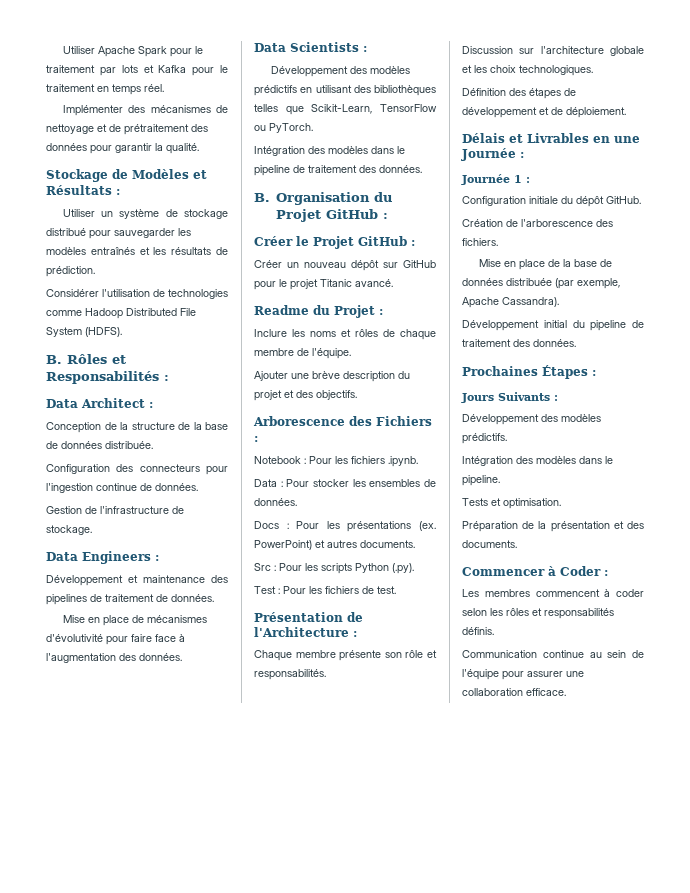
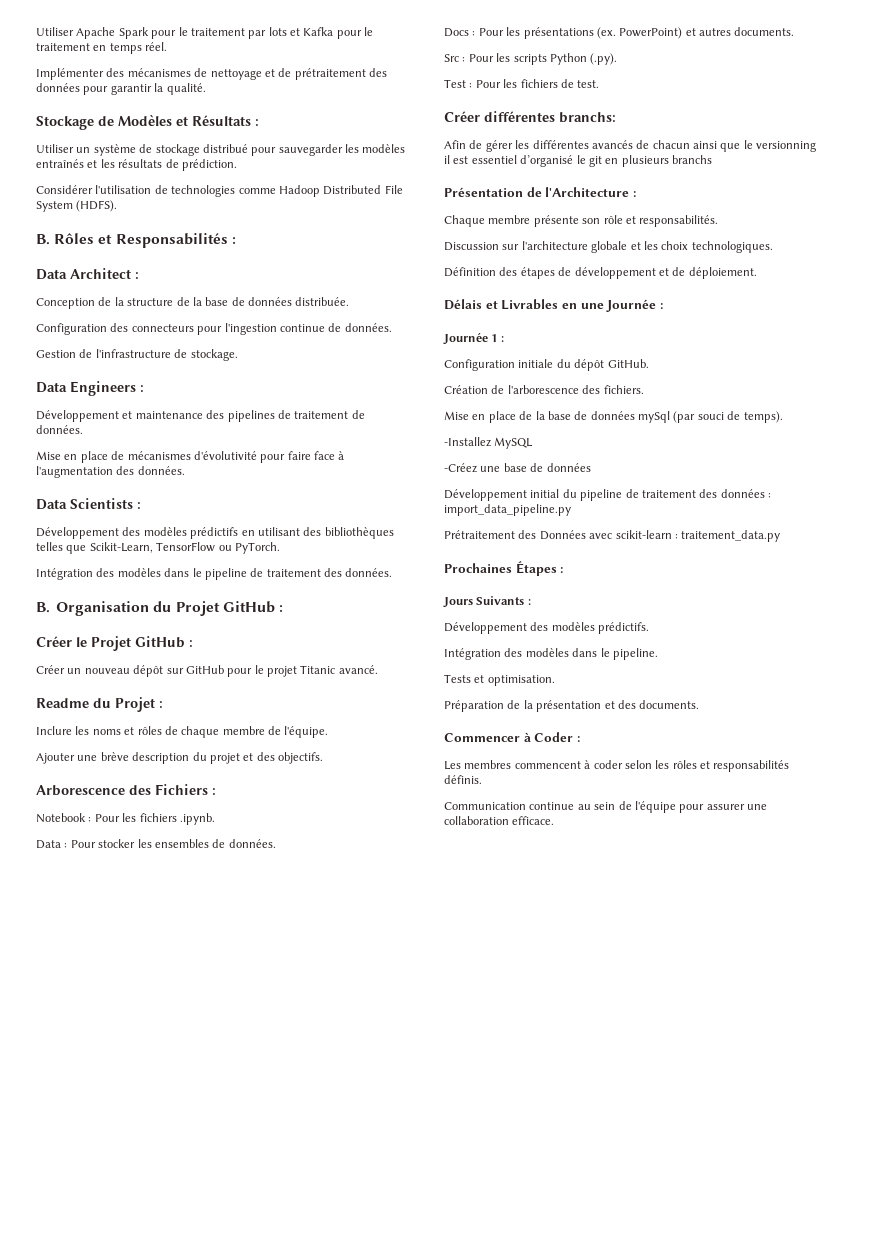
(396, 590) none -> [444,111,616,123] [444,140,817,152] [444,155,712,167] // Créer différentes branchs: // Afin de gérer les différentes avancés de chacun ainsi que le versionning il est essentiel d’organisé le git en plusieurs branchs
[506,278,620,289] [462,297,559,308] distribuée (par exemple, Apache Cassandra). -> [638,411,783,423] [444,437,534,449] [444,463,591,473] mySql (par souci de temps). // -Installez MySQL // -Créez une base de données
[533,339,576,347] données. -> [720,489,771,498] [444,504,571,516] [444,530,781,542] données : import_data_pipeline.py // Prétraitement des Données avec scikit-learn : traitement_data.py

